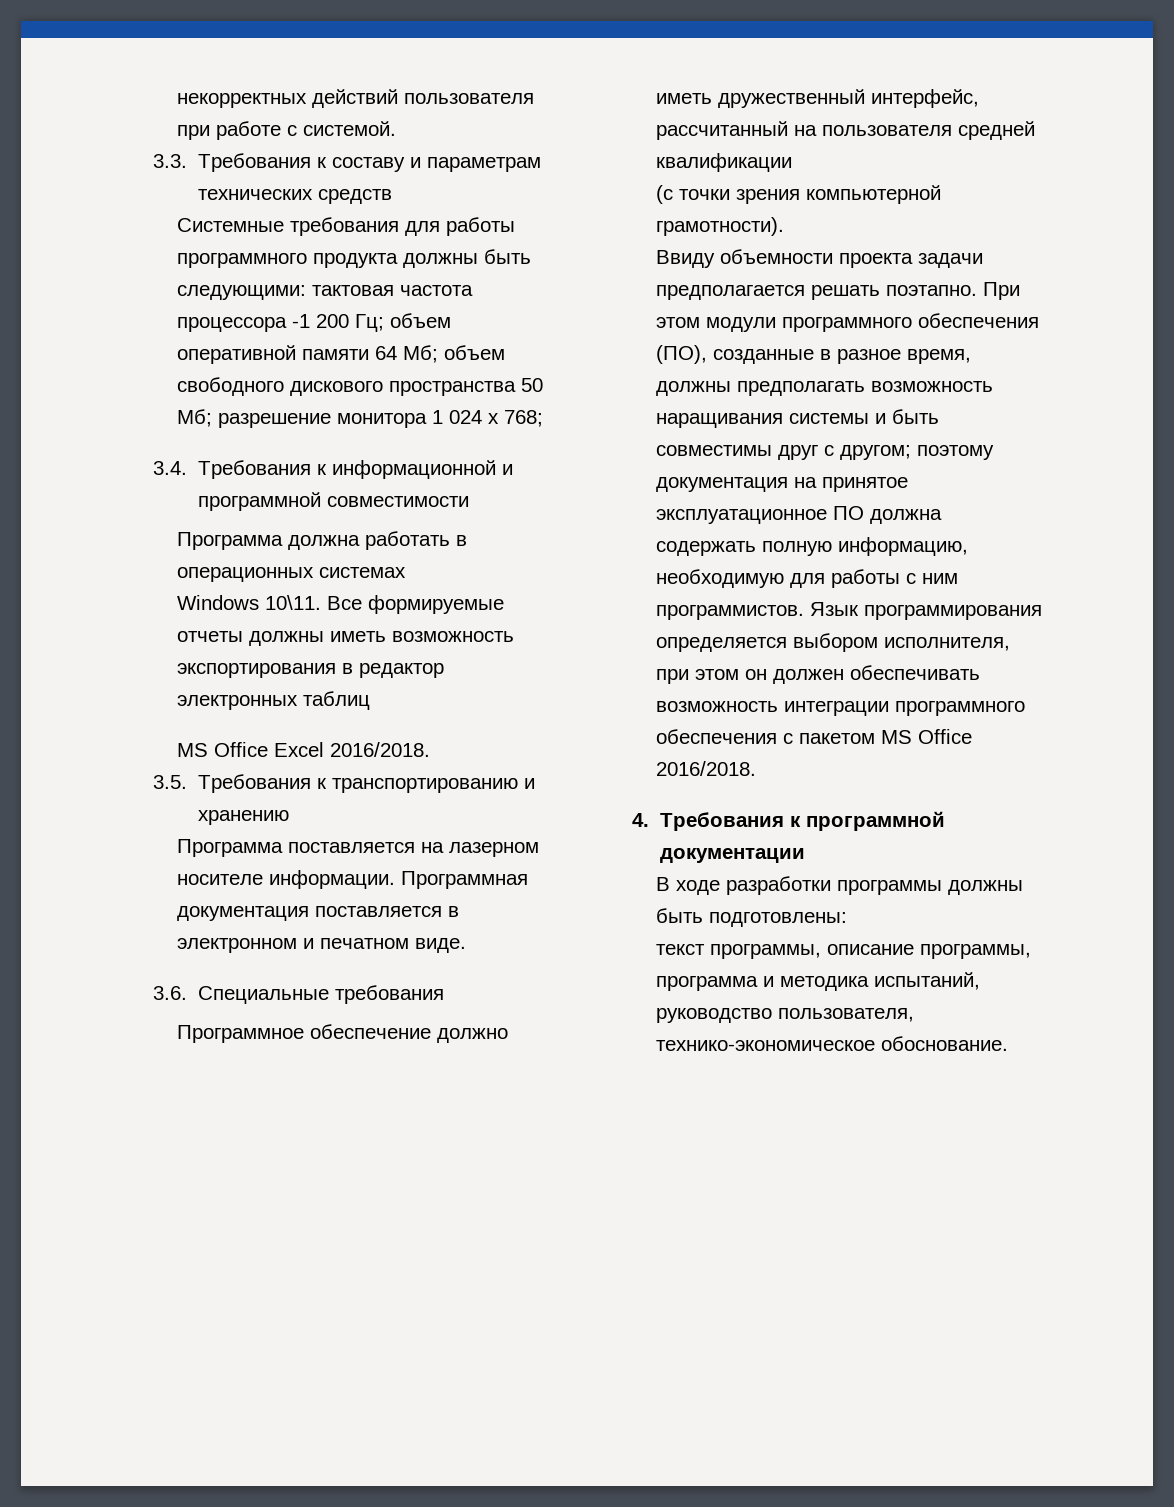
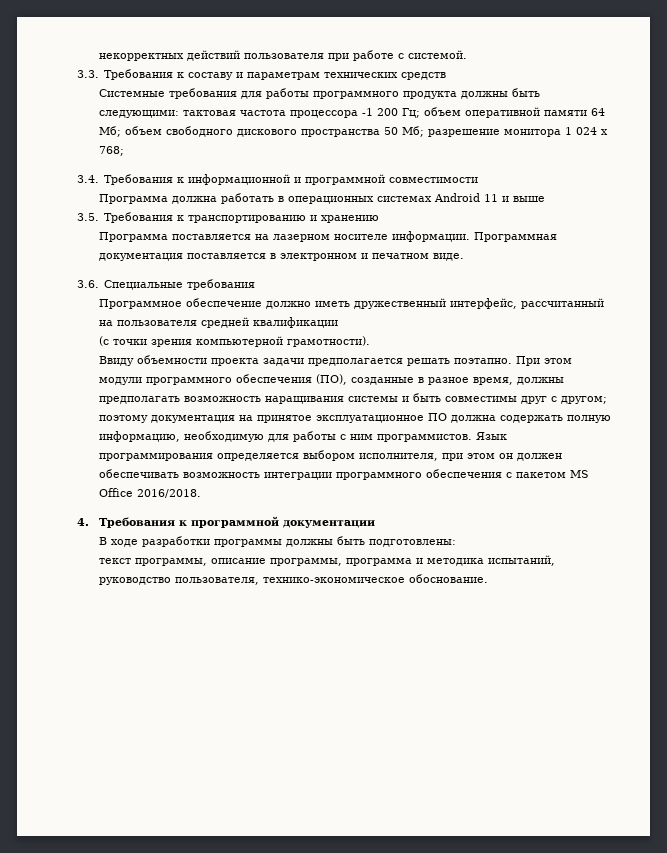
[176,595,504,614] [176,631,514,646] [176,663,444,678] [176,691,370,710] [176,742,430,757] // Windows 10\11. Все формируемые отчеты должны иметь возможность экспортирования в редактор электронных таблиц // MS Office Excel 2016/2018. -> [433,193,545,202] Android 11 и выше

